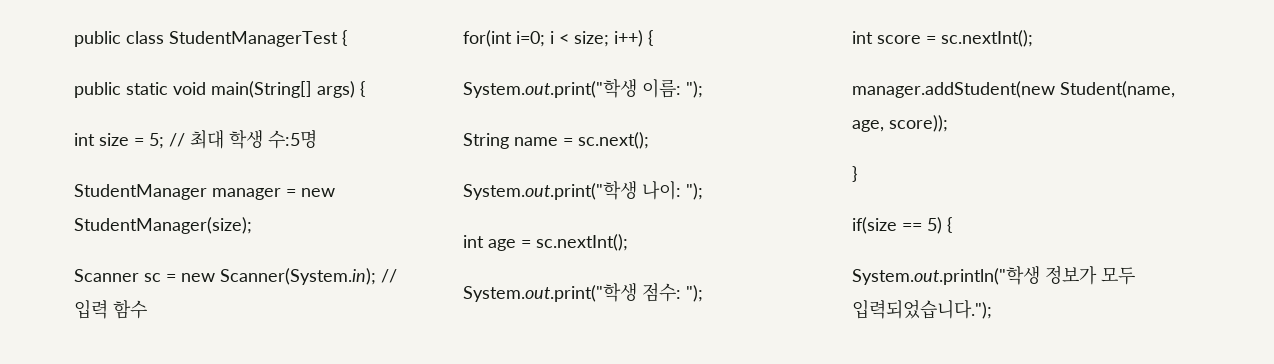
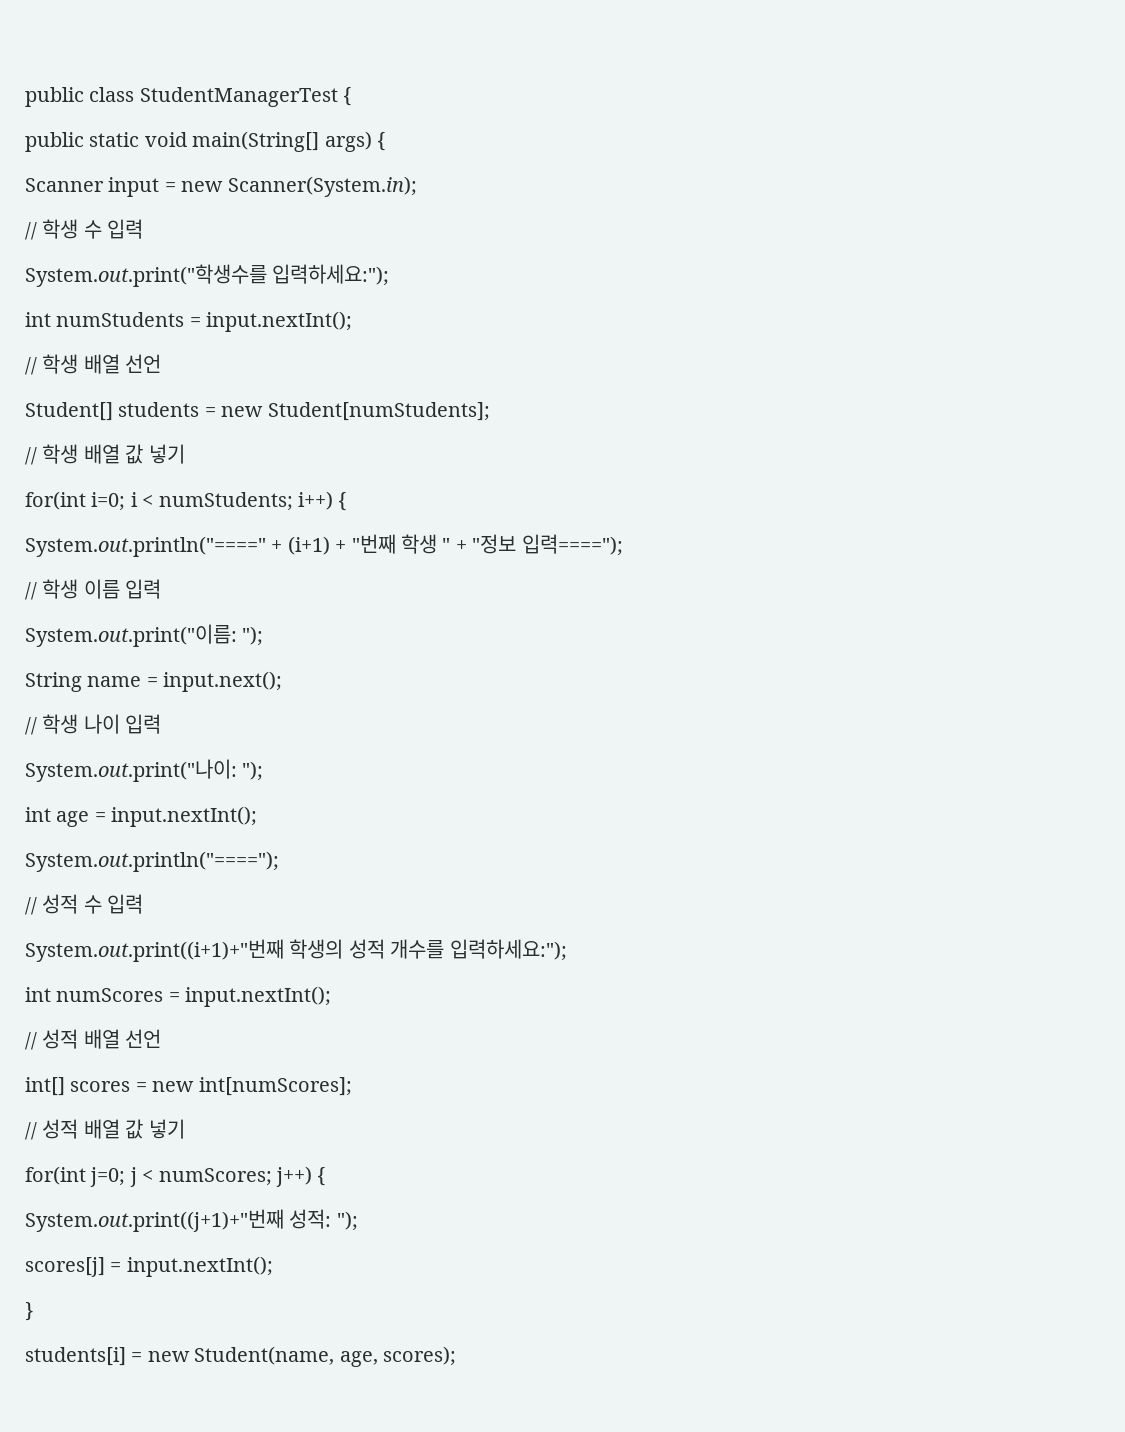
[74,129,317,149] [74,184,335,200] [74,217,252,234] // int size = 5; // 최대 학생 수:5명 // StudentManager manager = new StudentManager(size); -> (386, 141) none
[144,273,161,282] sc -> [108,177,160,197] input
[381,269,397,283] [74,300,147,319] // 입력 함수 -> [25,219,144,240] [25,264,390,287] [25,311,353,332] [25,354,162,375] [25,402,490,421] [25,444,185,465] // // 학생 수 입력 // System.out.print("학생수를 입력하세요:"); // int numStudents = input.nextInt(); // // 학생 배열 선언 // Student[] students = new Student[numStudents]; // // 학생 배열 값 넣기
[574,31,609,47] size; -> [158,492,293,511] numStudents;
[463,79,703,98] [463,132,649,149] [463,181,703,200] [463,234,628,251] [463,283,703,302] [852,30,1033,47] [852,81,1175,98] [852,115,948,132] [852,166,857,182] [852,217,952,234] [852,266,1135,285] [852,299,992,319] System.out.print("학생 이름: "); // String name = sc.next(); // System.out.print("학생 나이: "); // int age = sc.nextInt(); // System.out.print("학생 점수: "); // int score = sc.nextInt(); // manager.addStudent(new Student(name, age, score)); // } // if(size == 5) { // System.out.println("학생 정보가 모두 입력되었습니다."); -> [25,534,623,557] [25,579,162,600] [25,624,264,647] [25,671,283,692] [25,714,162,735] [25,759,264,782] [25,806,258,827] [25,851,279,872] [25,894,144,915] [25,939,567,962] [25,986,332,1007] [25,1029,162,1050] [25,1077,352,1096] [25,1119,185,1140] [25,1166,327,1187] [25,1209,358,1232] [25,1256,273,1277] [25,1302,34,1321] [25,1346,456,1367] System.out.println("====" + (i+1) + "번째 학생 " + "정보 입력===="); // // 학생 이름 입력 // System.out.print("이름: "); // String name = input.next(); // // 학생 나이 입력 // System.out.print("나이: "); // int age = input.nextInt(); // System.out.println("===="); // // 성적 수 입력 // System.out.print((i+1)+"번째 학생의 성적 개수를 입력하세요:"); // int numScores = input.nextInt(); // // 성적 배열 선언 // int[] scores = new int[numScores]; // // 성적 배열 값 넣기 // for(int j=0; j < numScores; j++) { // System.out.print((j+1)+"번째 성적: "); // scores[j] = input.nextInt(); // } // students[i] = new Student(name, age, scores);

